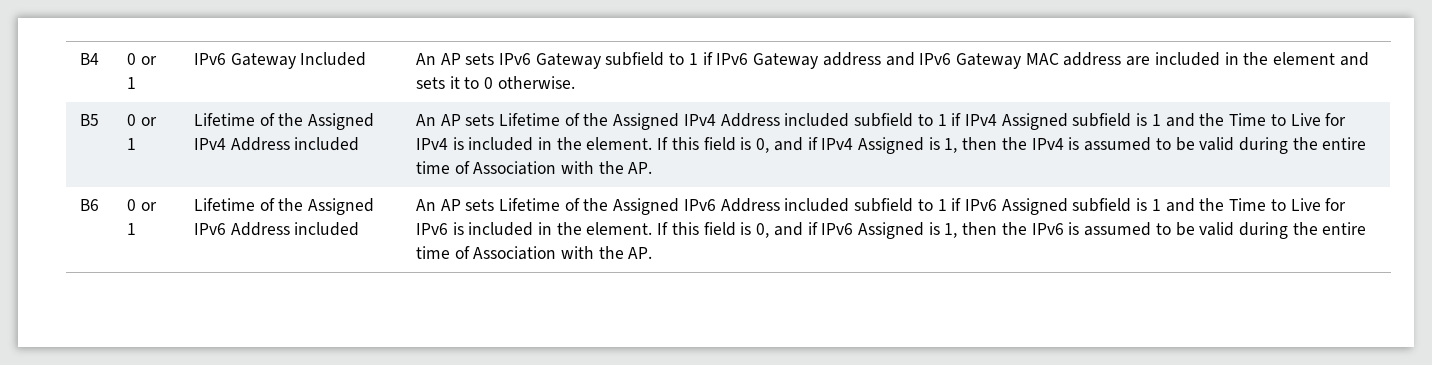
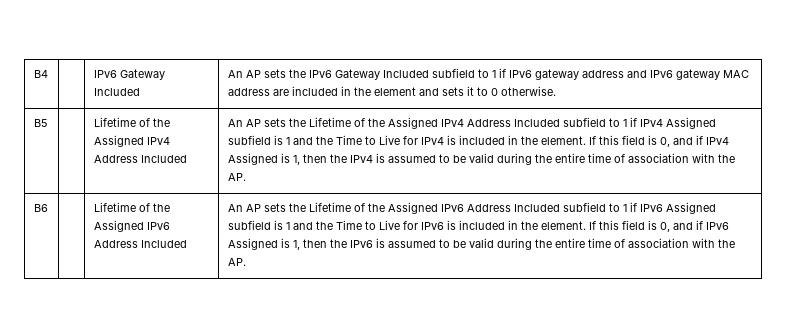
[126,53,157,65] [126,77,136,89] 0 or 1 -> (48, 74) none
[499,52,819,69] IPv6 Gateway subfield to 1 if IPv6 Gateway -> [288,68,579,80] the IPv6 Gateway Included subfield to 1 if IPv6 gateway
[955,53,1021,69] Gateway -> [675,69,720,80] gateway
[126,114,157,126] [126,138,136,150] [193,113,375,130] [193,137,360,151] [415,113,850,130] 0 or 1 | Lifetime of the Assigned IPv4 Address included | An AP sets Lifetime of the Assigned IPv4 Address included -> [93,117,170,127] [93,135,170,147] [93,155,187,163] [227,117,560,129] | Lifetime of the Assigned IPv4 Address Included | An AP sets the Lifetime of the Assigned IPv4 Address Included
[473,161,557,175] Association -> [627,153,689,163] association
[126,199,157,211] [126,223,136,235] [193,198,375,215] [193,222,360,236] [415,198,850,215] 0 or 1 | Lifetime of the Assigned IPv6 Address included | An AP sets Lifetime of the Assigned IPv6 Address included -> [93,202,170,212] [93,220,170,232] [93,240,187,248] [227,202,560,214] | Lifetime of the Assigned IPv6 Address Included | An AP sets the Lifetime of the Assigned IPv6 Address Included
[473,246,557,260] Association -> [627,238,689,248] association

